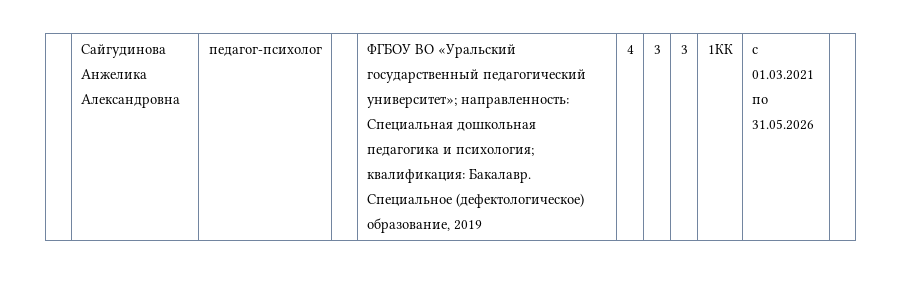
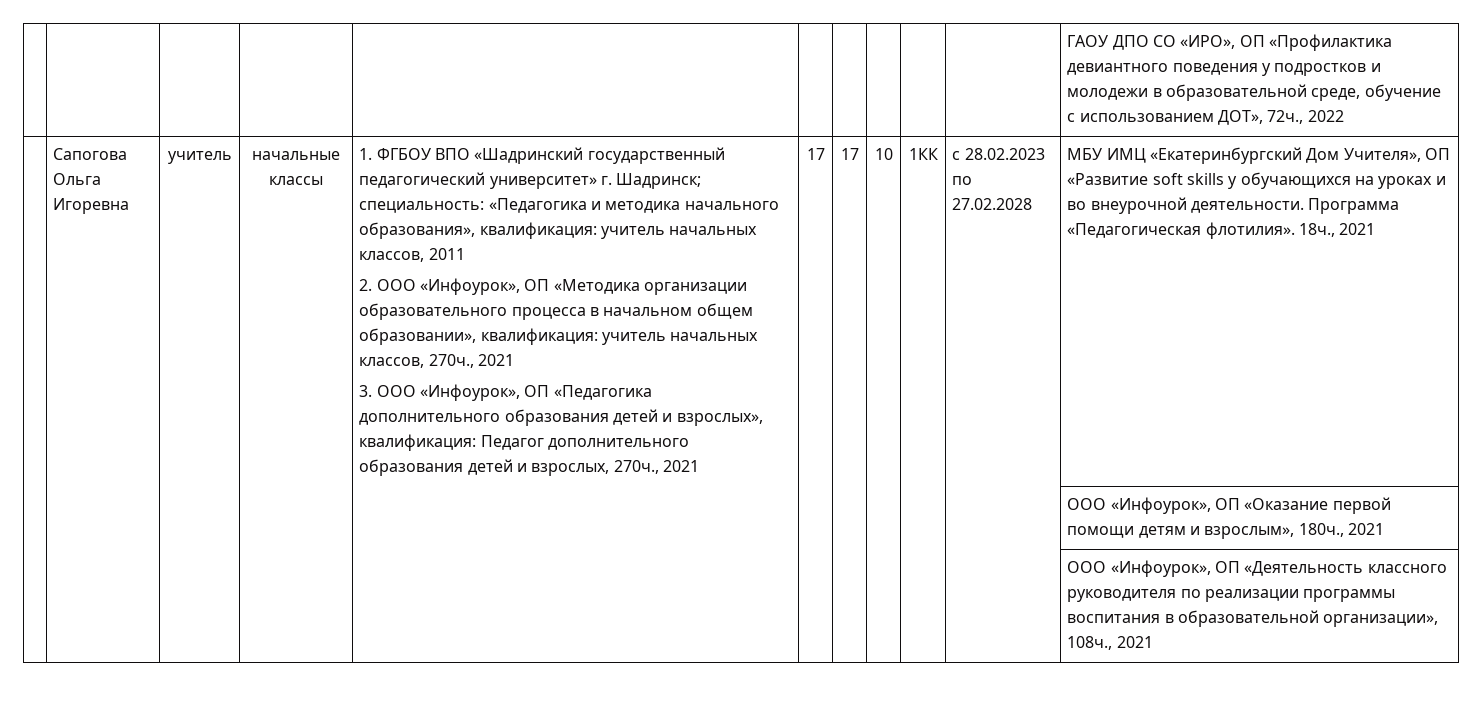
[80,44,166,58] [80,69,147,79] [80,94,180,108] [208,46,322,56] [366,43,516,58] [366,69,586,83] [366,96,569,108] [366,119,536,131] [366,146,534,156] [366,168,531,183] [366,193,584,208] [366,218,482,233] [626,45,634,54] [653,45,661,54] [680,45,688,54] [707,44,733,54] [751,47,758,54] [751,70,814,80] [751,97,768,104] [751,119,814,130] | Сайгудинова Анжелика Александровна | педагог-психолог | | ФГБОУ ВО «Уральский государственный педагогический университет»; направленность: Специальная дошкольная педагогика и психология; квалификация: Бакалавр. Специальное (дефектологическое) образование, 2019 | 4 | 3 | 3 | 1КК | с 01.03.2021 по 31.05.2026 | -> [1067,34,1393,51] [1067,63,1381,76] [1067,84,1441,101] [1067,110,1344,125] [53,148,128,160] [53,173,102,185] [53,198,130,214] [167,151,232,164] [252,151,340,160] [269,176,323,185] [359,147,725,164] [359,172,702,189] [359,198,779,213] [359,222,758,239] [359,248,465,262] [359,278,748,295] [359,303,753,320] [359,328,759,345] [359,354,515,368] [359,384,652,401] [359,409,763,426] [359,434,690,451] [359,459,700,476] [806,148,825,160] [840,148,859,160] [874,148,893,160] [908,148,938,160] [952,148,1045,160] [952,176,973,185] [952,198,1033,210] [1067,147,1451,164] [1067,172,1446,189] [1067,197,1400,214] [1067,222,1376,239] [1067,497,1391,514] [1067,523,1385,539] [1067,560,1447,577] [1067,589,1396,602] [1067,610,1439,627] [1067,636,1153,650] | | | | | | | | | | ГАОУ ДПО СО «ИРО», ОП «Профилактика девиантного поведения у подростков и молодежи в образовательной среде, обучение с использованием ДОТ», 72ч., 2022 // | Сапогова Ольга Игоревна | учитель | начальные классы | 1. ФГБОУ ВПО «Шадринский государственный педагогический университет» г. Шадринск; специальность: «Педагогика и методика начального образования», квалификация: учитель начальных классов, 2011 // 2. ООО «Инфоурок», ОП «Методика организации образовательного процесса в начальном общем образовании», квалификация: учитель начальных классов, 270ч., 2021 // 3. ООО «Инфоурок», ОП «Педагогика дополнительного образования детей и взрослых», квалификация: Педагог дополнительного образования детей и взрослых, 270ч., 2021 | 17 | 17 | 10 | 1КК | с 28.02.2023 по 27.02.2028 | МБУ ИМЦ «Екатеринбургский Дом Учителя», ОП «Развитие soft skills у обучающихся на уроках и во внеурочной деятельности. Программа «Педагогическая флотилия». 18ч., 2021 // | | | | | | | | | | ООО «Инфоурок», ОП «Оказание первой помощи детям и взрослым», 180ч., 2021 // | | | | | | | | | | ООО «Инфоурок», ОП «Деятельность классного руководителя по реализации программы воспитания в образовательной организации», 108ч., 2021

